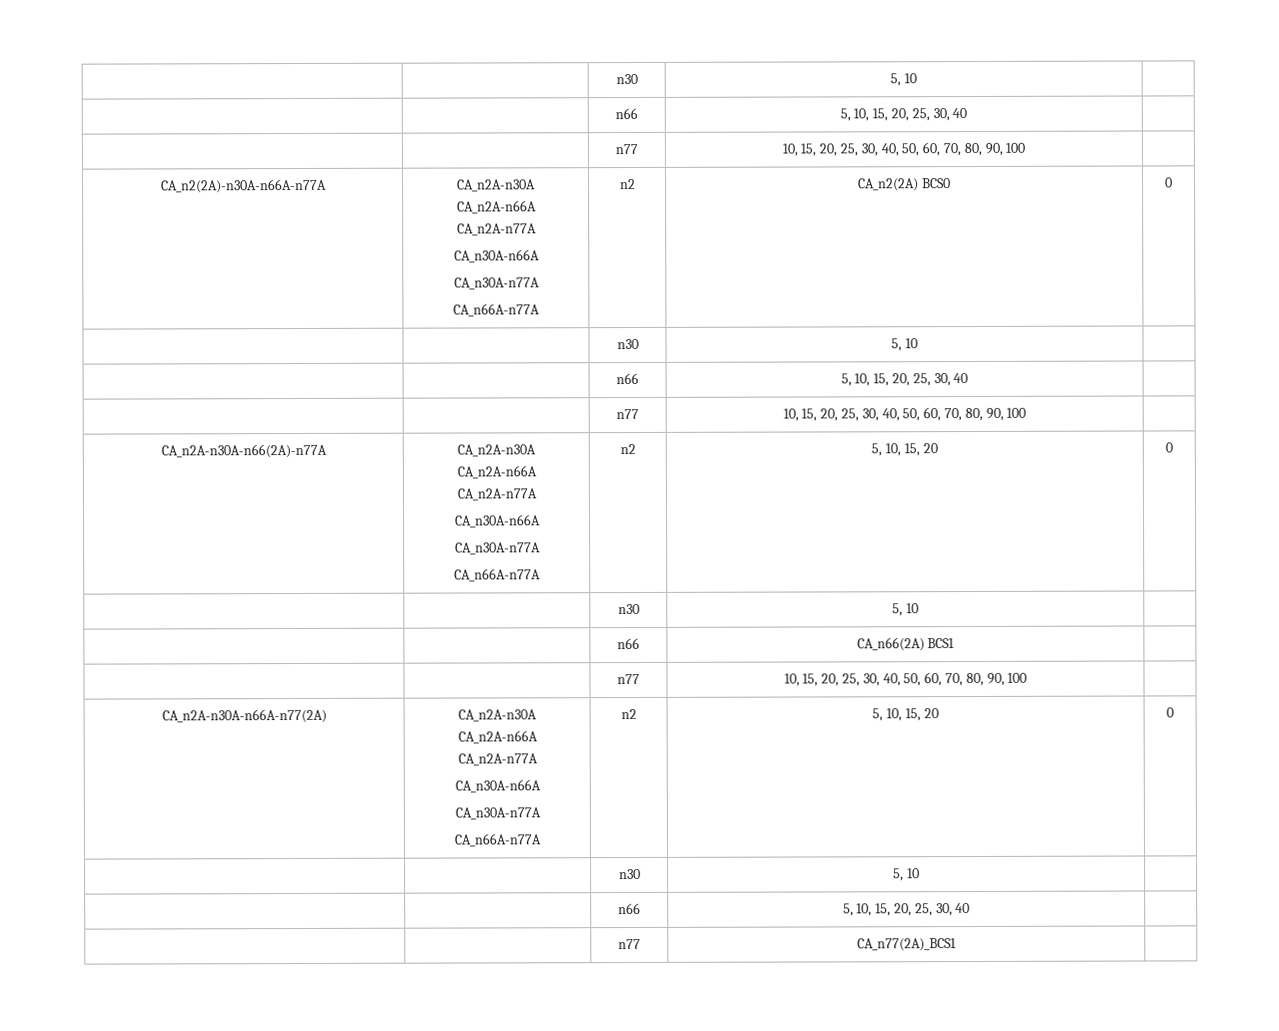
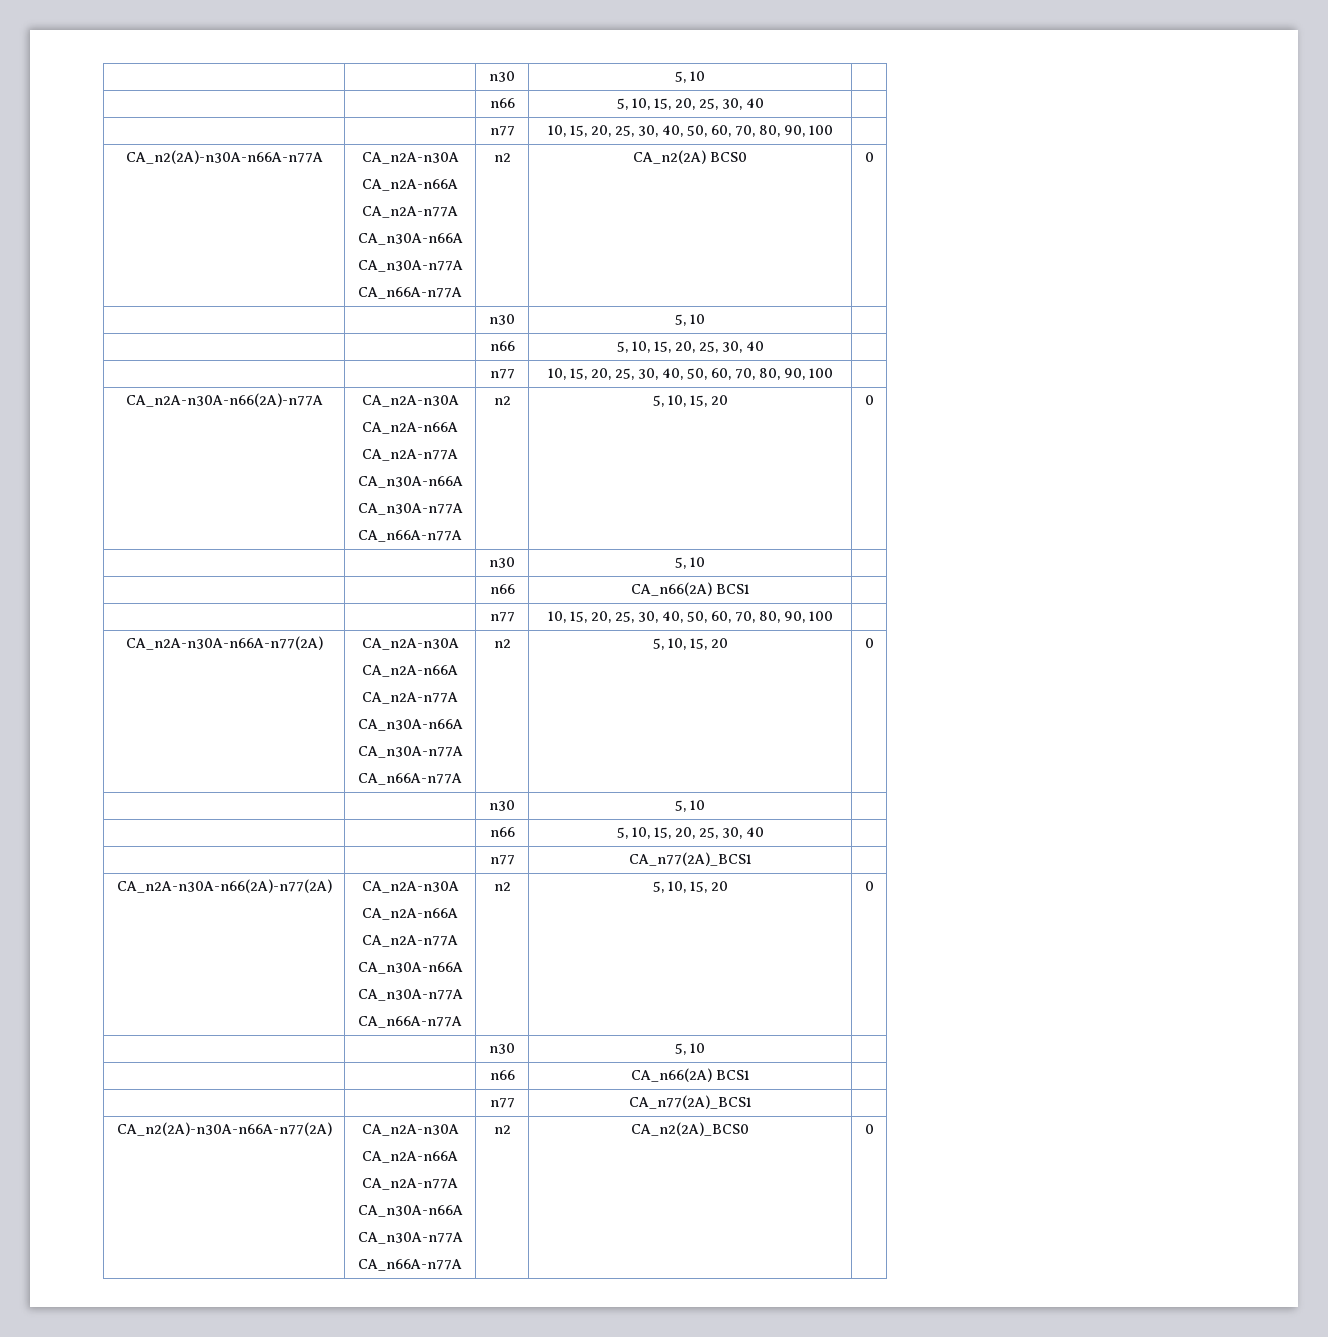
(957, 945) none -> [116,879,332,893] [361,881,459,893] [362,908,458,920] [362,935,458,947] [357,962,463,974] [357,989,463,1001] [358,1016,462,1028] [493,882,511,891] [652,881,728,893] [864,881,874,891] [489,1043,515,1054] [675,1043,705,1055] [489,1070,515,1080] [630,1068,750,1082] [489,1098,515,1108] [628,1095,752,1109] [116,1122,332,1136] [361,1124,459,1136] [362,1151,458,1163] [362,1178,458,1190] [357,1205,463,1217] [357,1232,463,1244] [358,1259,462,1271] [493,1125,511,1134] [631,1122,749,1136] [864,1124,874,1134] // CA_n2A-n30A-n66(2A)-n77(2A) | CA_n2A-n30A // CA_n2A-n66A // CA_n2A-n77A // CA_n30A-n66A // CA_n30A-n77A // CA_n66A-n77A | n2 | 5, 10, 15, 20 | 0 // | | n30 | 5, 10 | // | | n66 | CA_n66(2A) BCS1 | // | | n77 | CA_n77(2A)_BCS1 | // CA_n2(2A)-n30A-n66A-n77(2A) | CA_n2A-n30A // CA_n2A-n66A // CA_n2A-n77A // CA_n30A-n66A // CA_n30A-n77A // CA_n66A-n77A | n2 | CA_n2(2A)_BCS0 | 0

